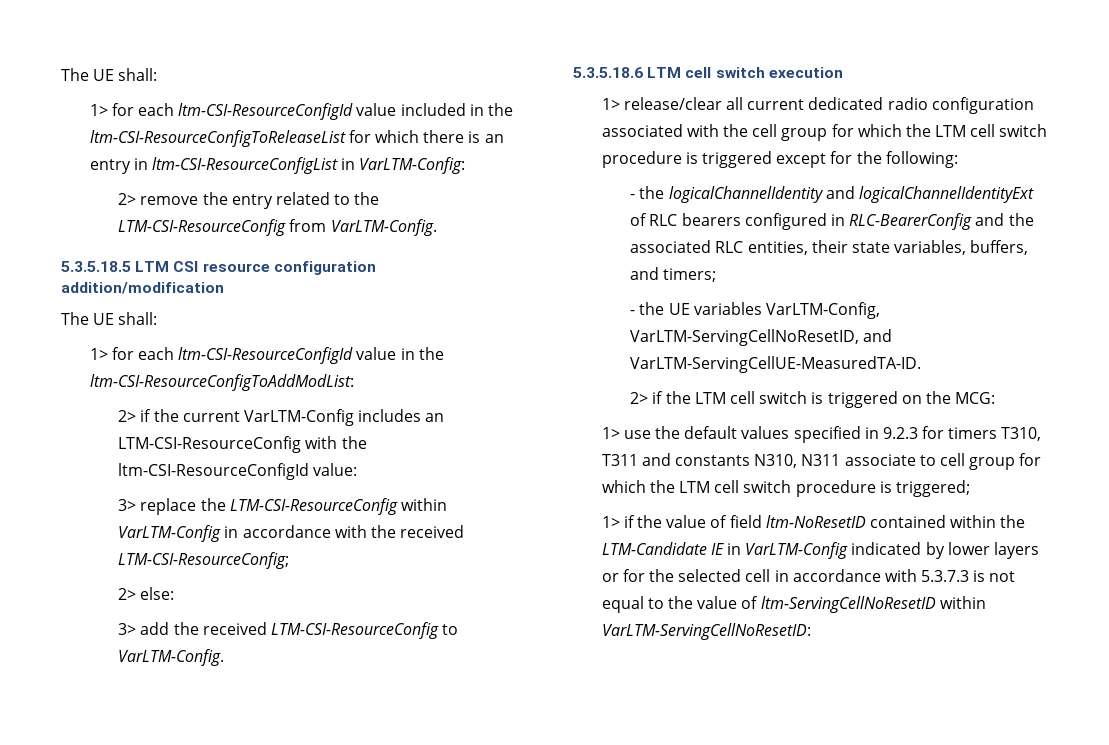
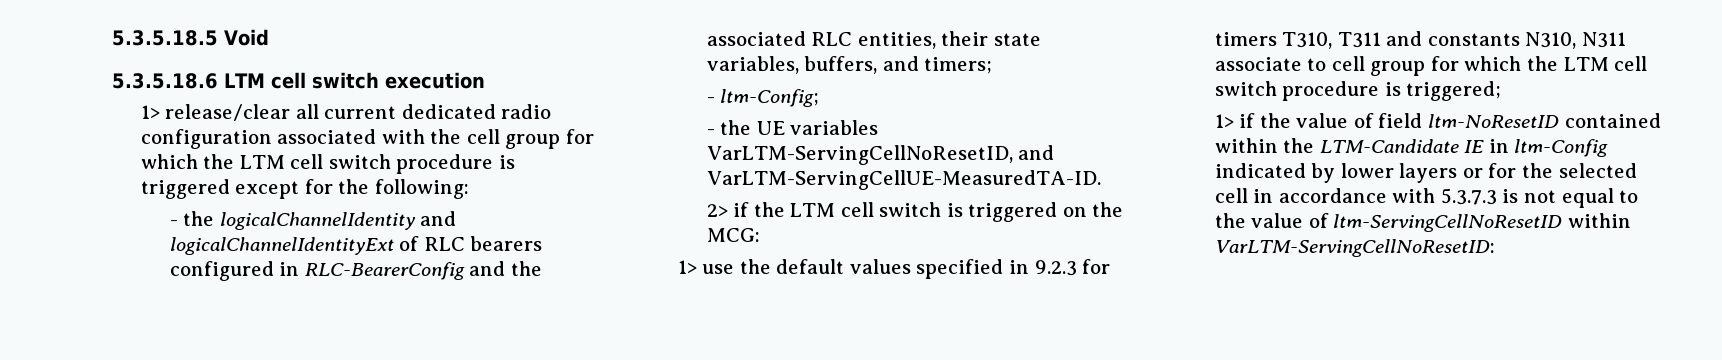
[61,68,158,81] [89,103,513,120] [89,130,504,147] [89,157,466,174] [118,192,380,209] [118,219,437,236] [61,261,376,275] [61,282,224,294] [61,312,158,325] [89,347,444,364] [89,374,354,391] [118,409,445,426] [118,436,367,453] [118,463,358,480] [118,498,448,515] [118,525,465,542] [118,552,290,569] [118,587,175,600] [118,622,459,639] [118,649,225,666] The UE shall: // 1> for each ltm-CSI-ResourceConfigId value included in the ltm-CSI-ResourceConfigToReleaseList for which there is an entry in ltm-CSI-ResourceConfigList in VarLTM-Config: // 2> remove the entry related to the LTM-CSI-ResourceConfig from VarLTM-Config. // 5.3.5.18.5 LTM CSI resource configuration addition/modification // The UE shall: // 1> for each ltm-CSI-ResourceConfigId value in the ltm-CSI-ResourceConfigToAddModList: // 2> if the current VarLTM-Config includes an LTM-CSI-ResourceConfig with the ltm-CSI-ResourceConfigId value: // 3> replace the LTM-CSI-ResourceConfig within VarLTM-Config in accordance with the received LTM-CSI-ResourceConfig; // 2> else: // 3> add the received LTM-CSI-ResourceConfig to VarLTM-Config. -> [112,29,269,46] 5.3.5.18.5 Void
(717, 275) none -> [706,89,820,107] // - ltm-Config;
[766,302,881,319] VarLTM-Config, -> (879, 127) none
[745,542,849,559] VarLTM-Config -> [1514,139,1609,157] ltm-Config

